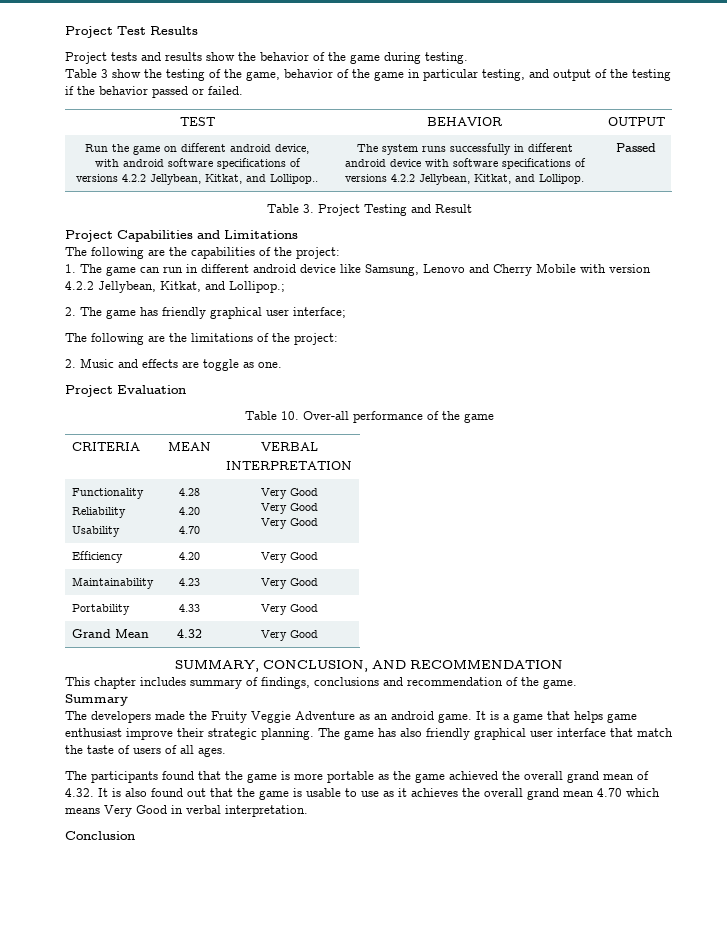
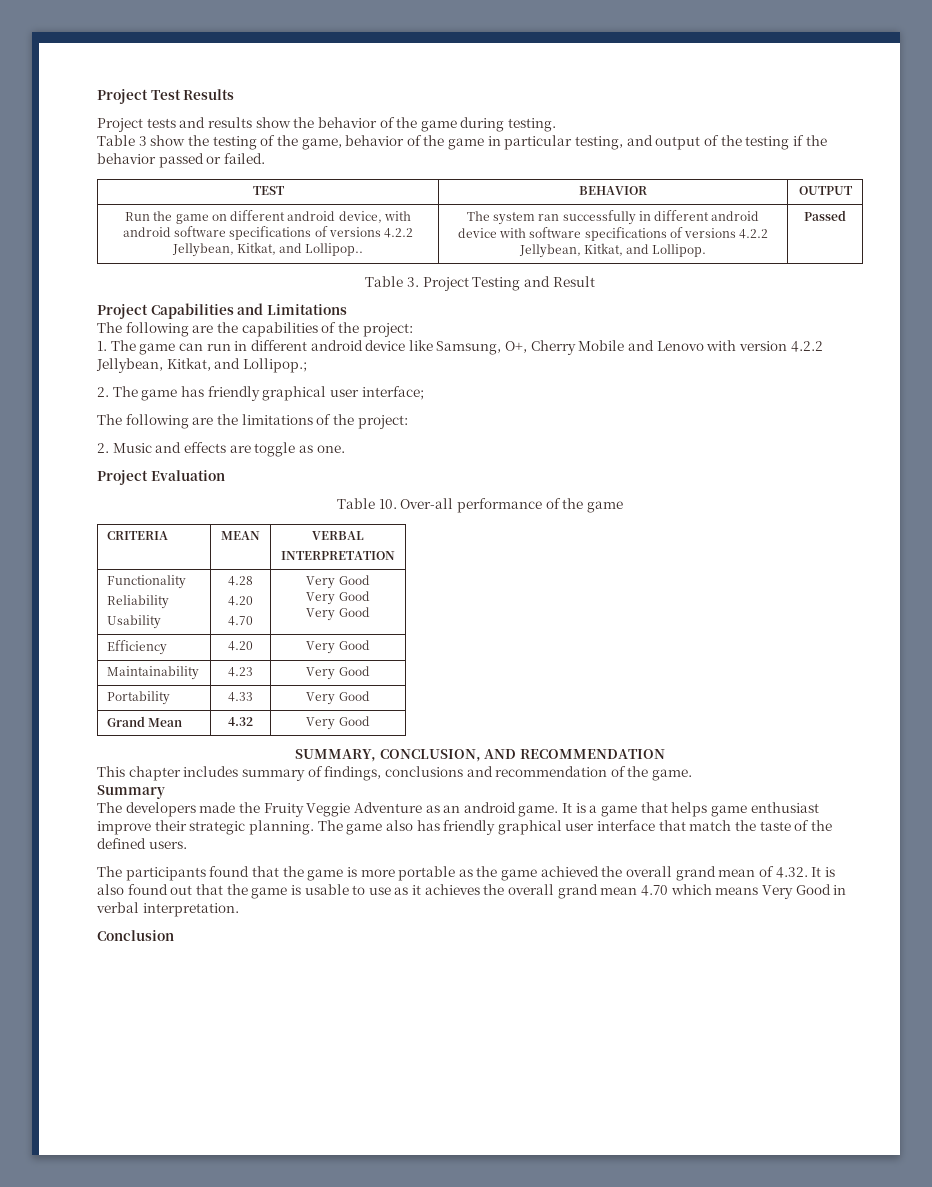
[421,146,446,152] runs -> [538,214,560,221] ran
[423,263,576,276] Lenovo and Cherry Mobile -> [505,340,704,355] O+, Cherry Mobile and Lenovo
[378,728,422,737] has also -> [385,820,440,831] also has
[133,745,226,757] users of all ages. -> [810,820,832,831] [97,838,187,849] the defined users.

